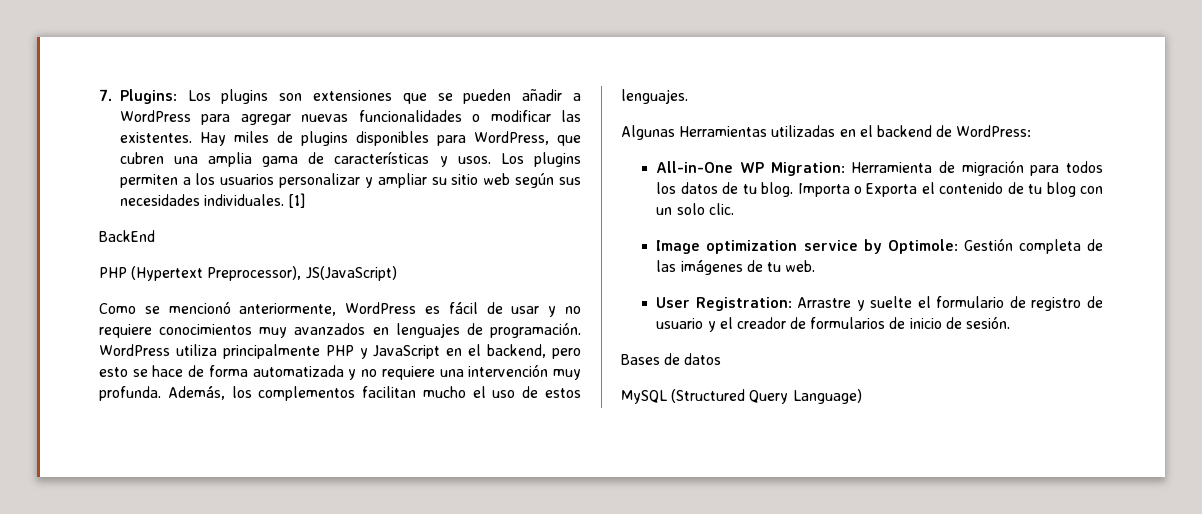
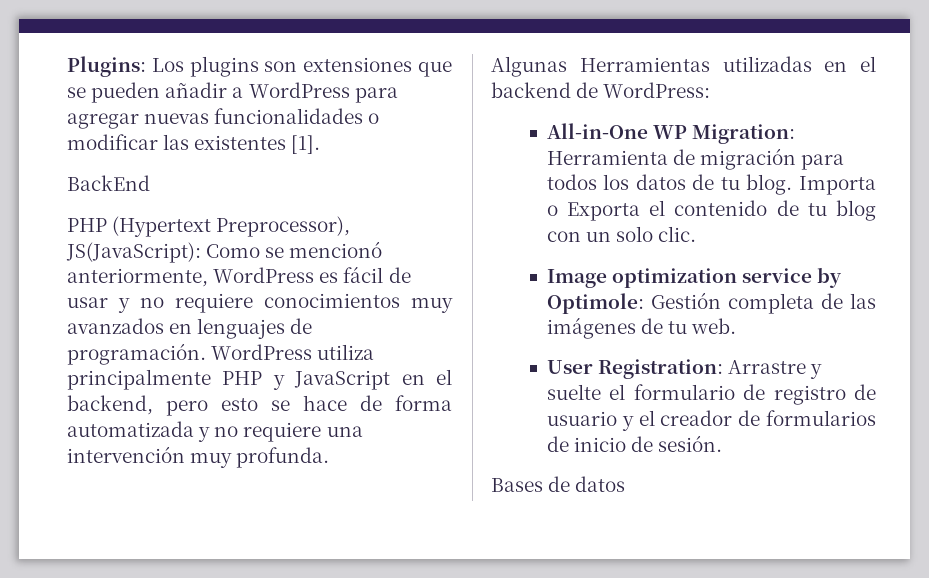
[99,89,112,101] 7. -> (67, 66) none
[119,131,581,146] [119,151,582,167] [119,173,581,188] [119,193,306,208] existentes. Hay miles de plugins disponibles para WordPress, que cubren una amplia gama de características y usos. Los plugins permiten a los usuarios personalizar y ampliar su sitio web según sus necesidades individuales. [1] -> [194,135,321,154] existentes [1].
[305,266,397,281] JS(JavaScript) // -> [66,242,201,263] JS(JavaScript):
[167,386,581,401] [621,89,688,104] Además, los complementos facilitan mucho el uso de estos lenguajes. -> (330, 457) none
[621,389,862,404] // MySQL (Structured Query Language) -> (626, 484) none

